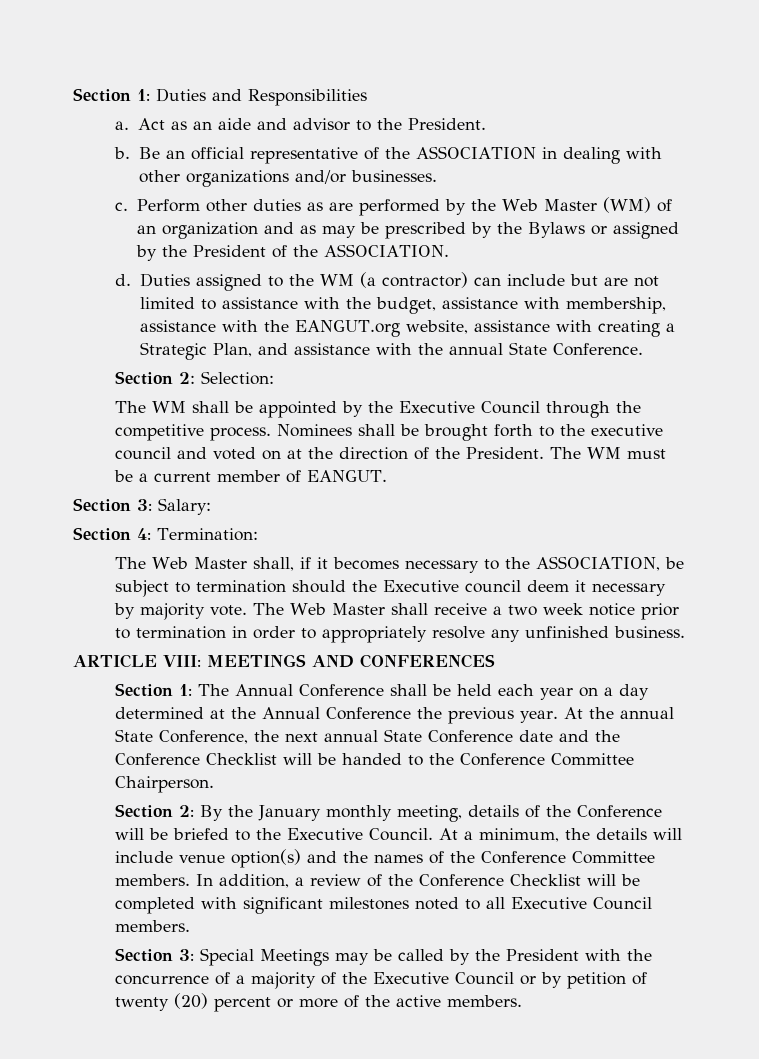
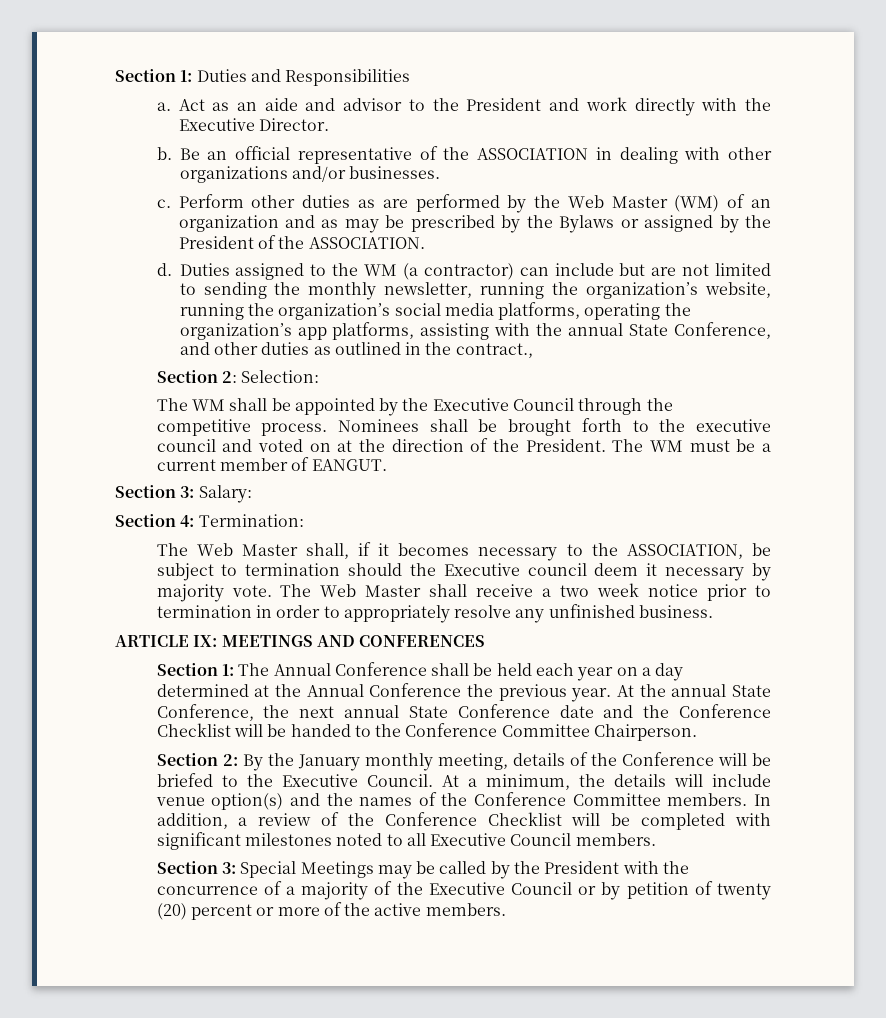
[408,118,487,130] President. -> [466,97,772,116] [178,118,329,131] President and work directly with the Executive Director.
[222,297,667,314] [140,320,676,337] [140,342,644,360] assistance with the budget, assistance with membership, assistance with the EANGUT.org website, assistance with creating a Strategic Plan, and assistance with the annual State Conference. -> [203,282,772,300] [179,302,691,320] [179,322,772,340] [179,342,533,358] sending the monthly newsletter, running the organization’s website, running the organization’s social media platforms, operating the organization’s app platforms, assisting with the annual State Conference, and other duties as outlined in the contract.,
[163,655,201,667] VIII: -> [193,635,218,647] IX:

